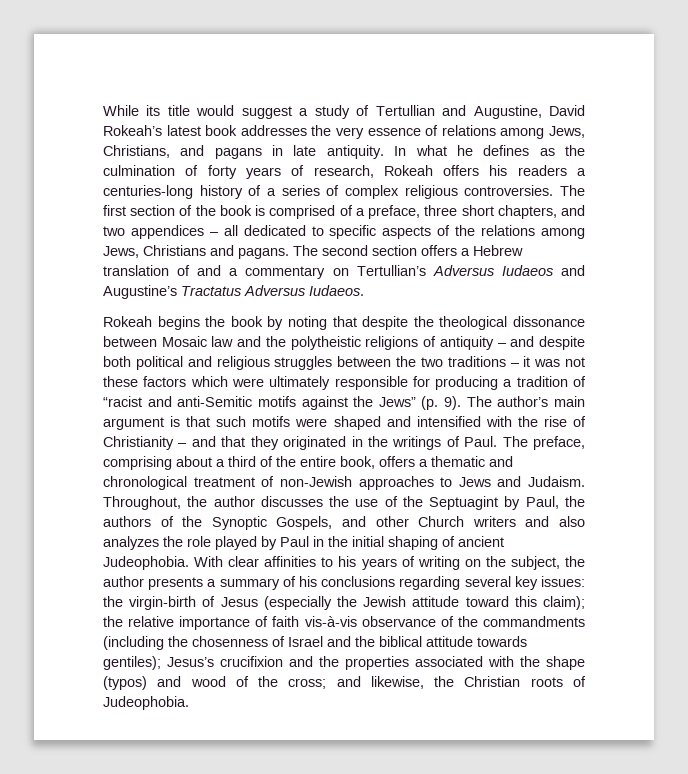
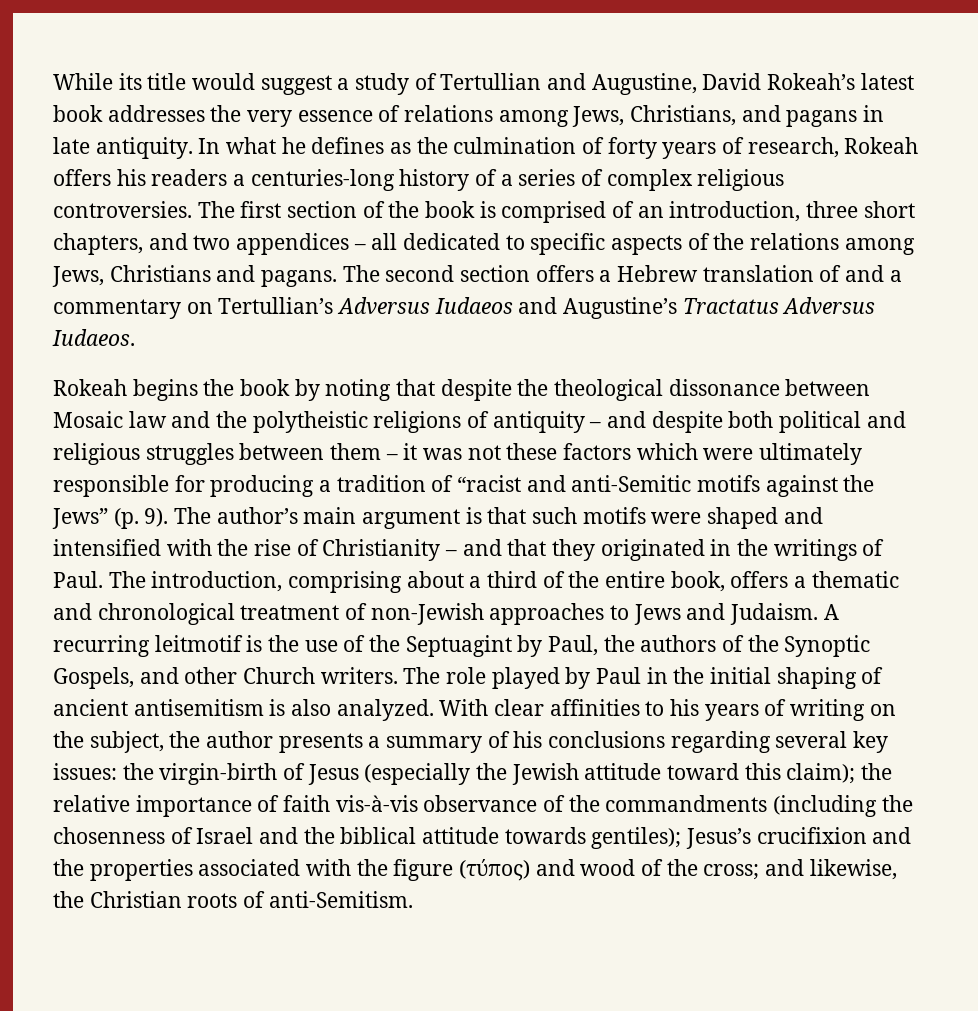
[355,205,421,219] a preface, -> [637,201,801,222] an introduction,
[396,356,506,367] the two traditions -> [330,443,382,460] them
[533,436,586,450] preface, -> [151,571,283,592] introduction,
[103,496,323,510] Throughout, the author discusses -> [823,604,839,620] [53,635,263,657] A recurring leitmotif is
[472,516,586,527] [103,536,183,550] writers and also analyzes the -> [320,667,441,684] writers. The
[103,556,189,570] Judeophobia. -> [133,699,434,721] antisemitism is also analyzed.
[546,656,585,670] [103,676,147,690] shape (typos) -> [393,859,531,881] figure (τύπος)
[103,696,189,710] Judeophobia. -> [268,891,413,908] anti-Semitism.

